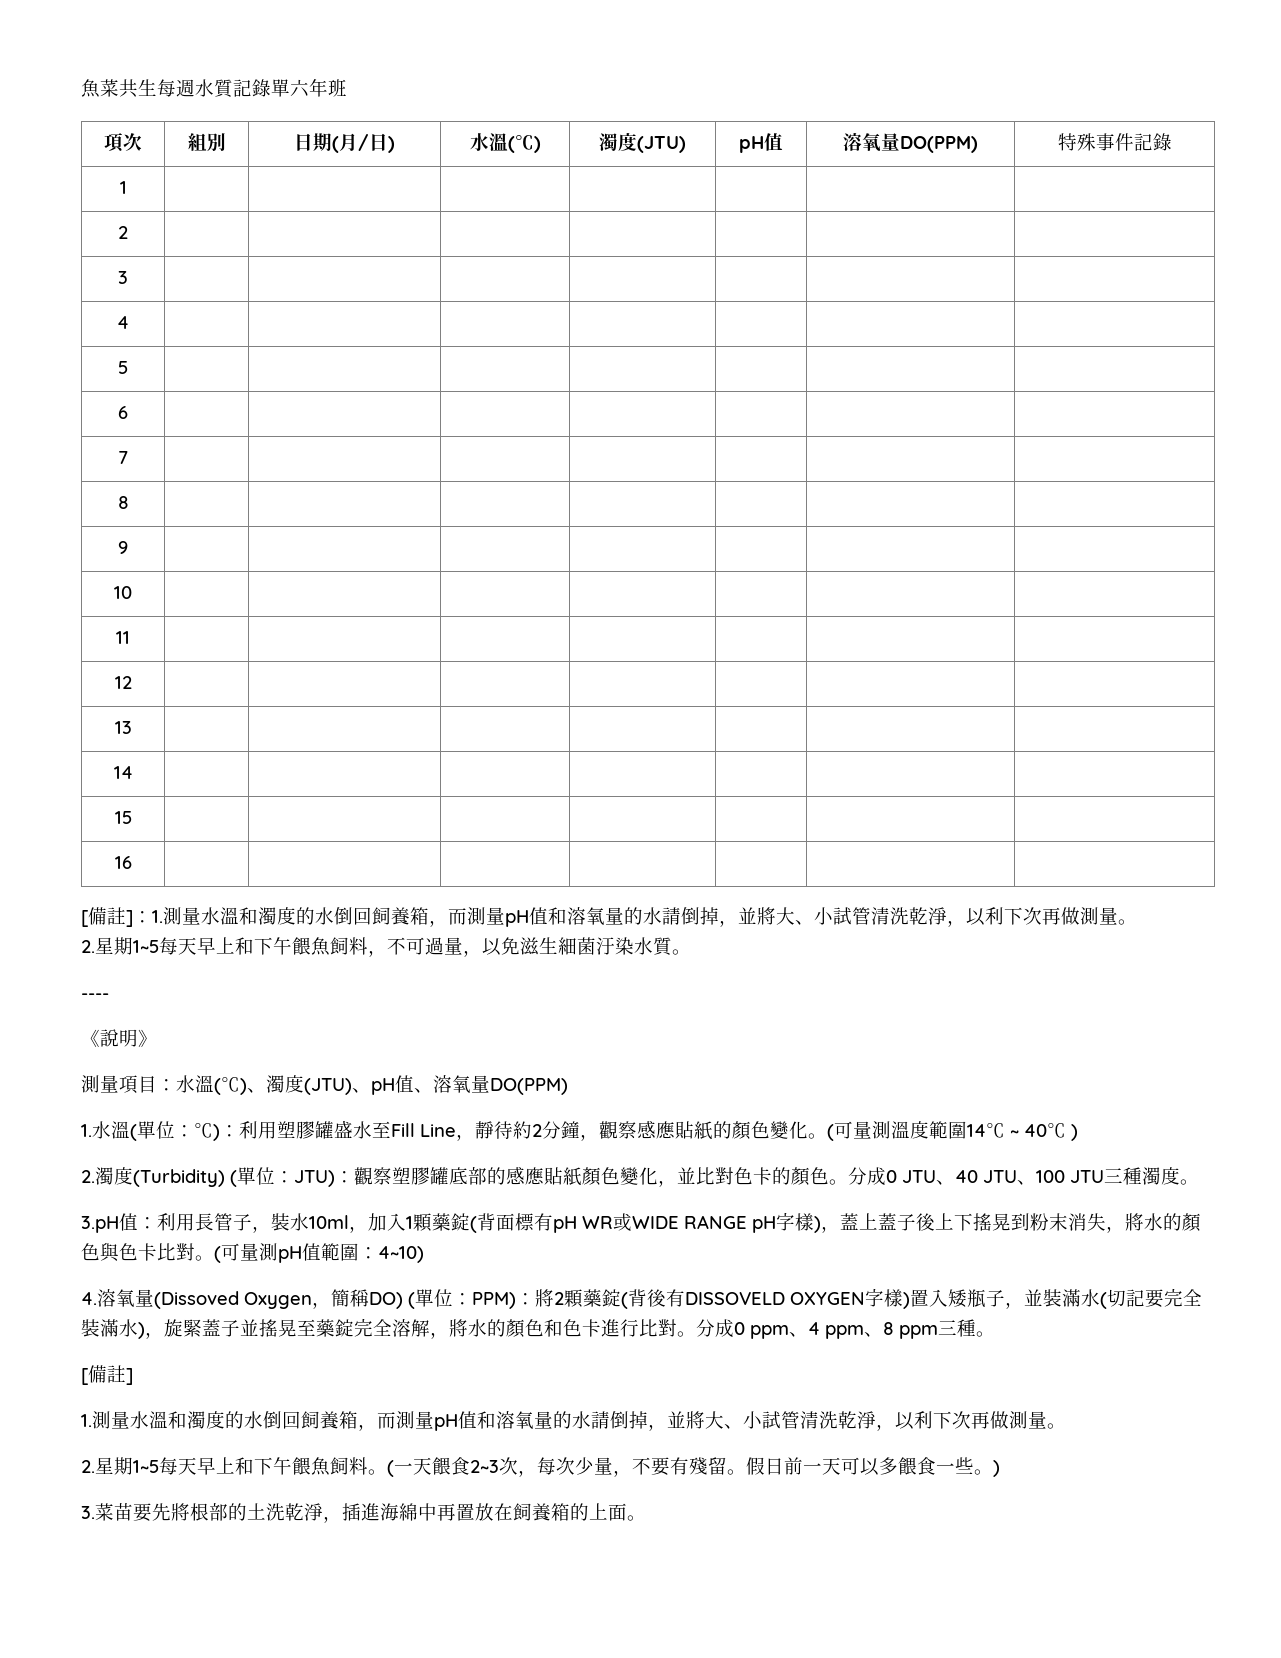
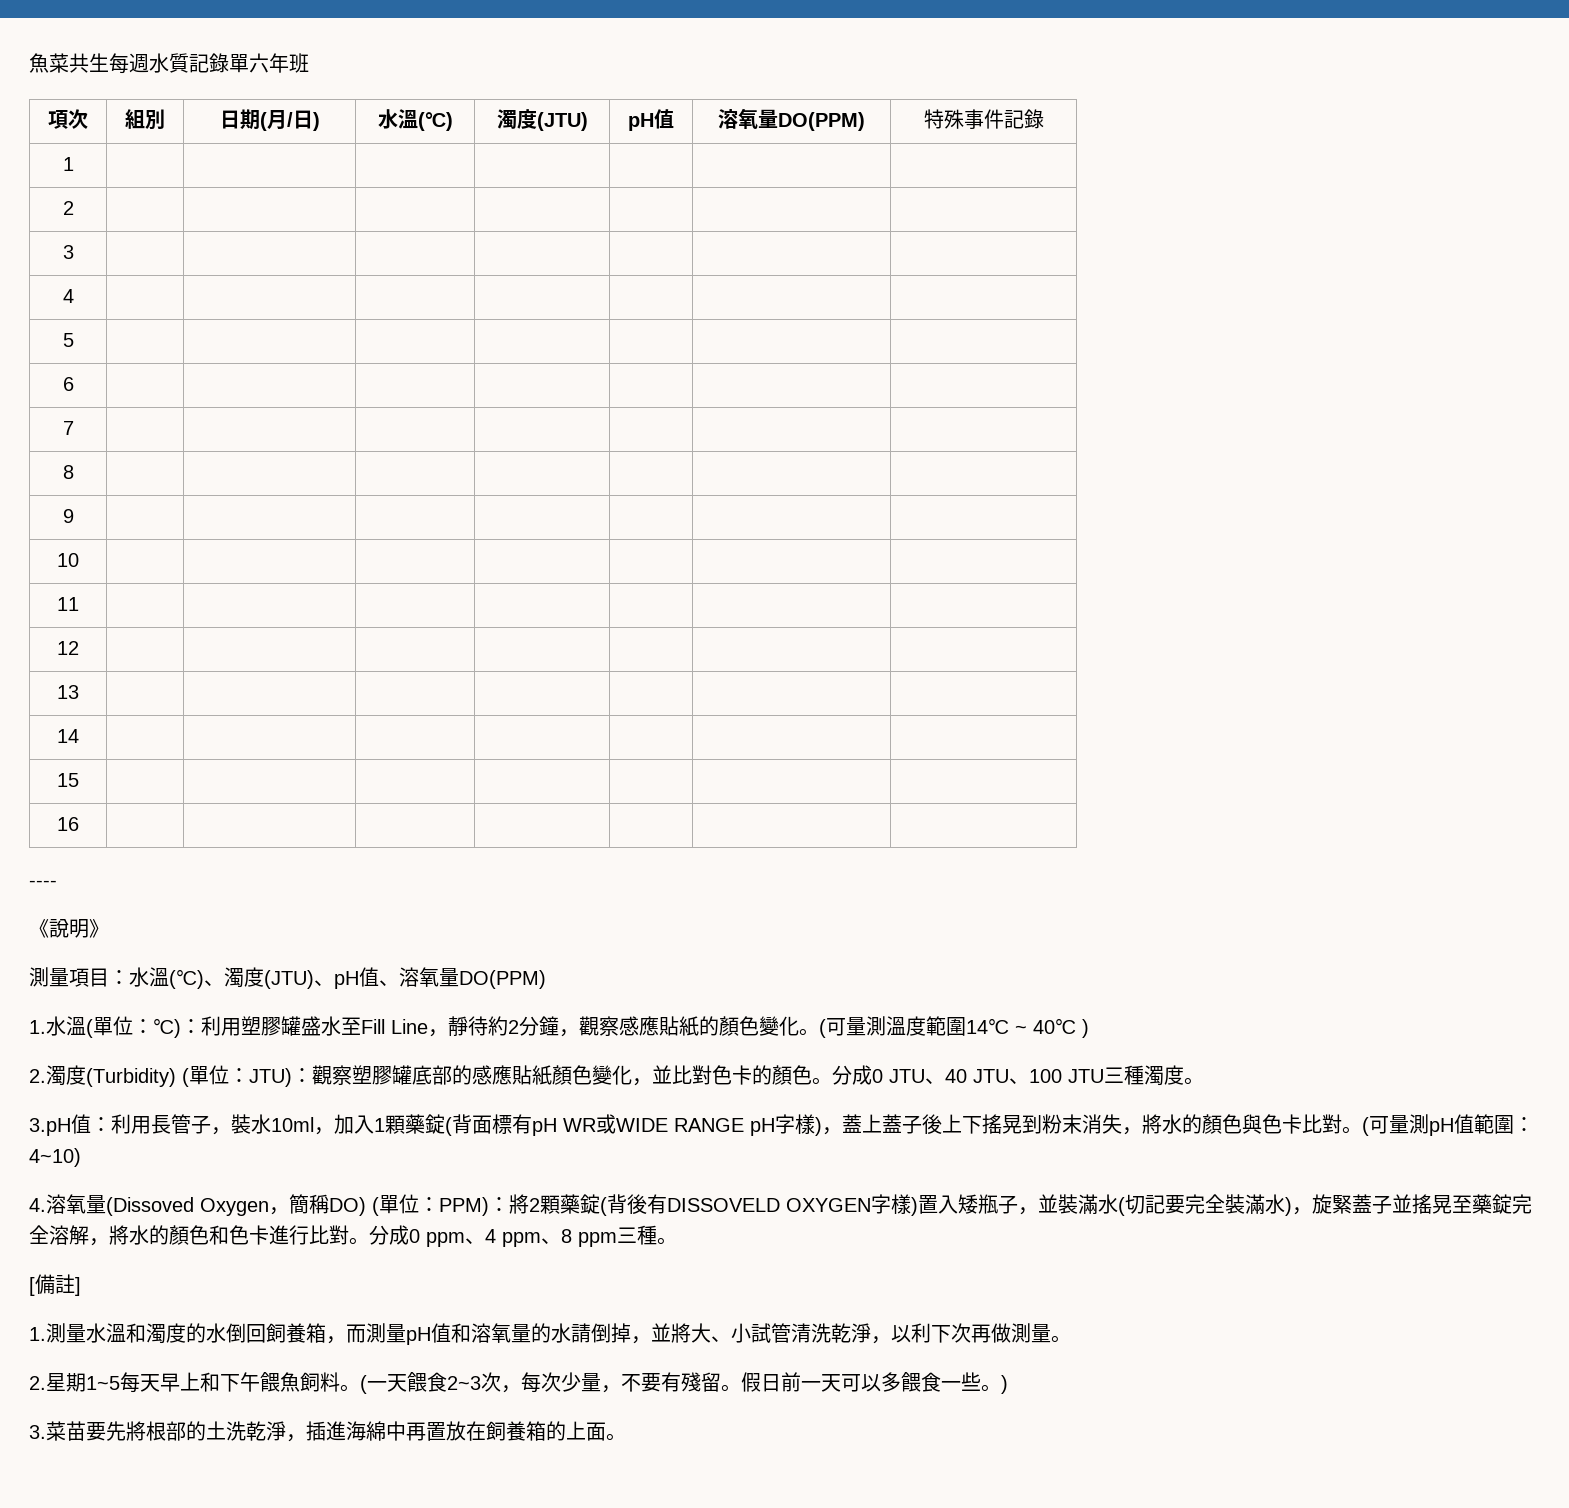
[81,907,1137,927] [81,937,691,957] // [備註]：1.測量水溫和濁度的水倒回飼養箱，而測量pH值和溶氧量的水請倒掉，並將大、小試管清洗乾淨，以利下次再做測量。 // 2.星期1~5每天早上和下午餵魚飼料，不可過量，以免滋生細菌汙染水質。 -> (79, 824) none

